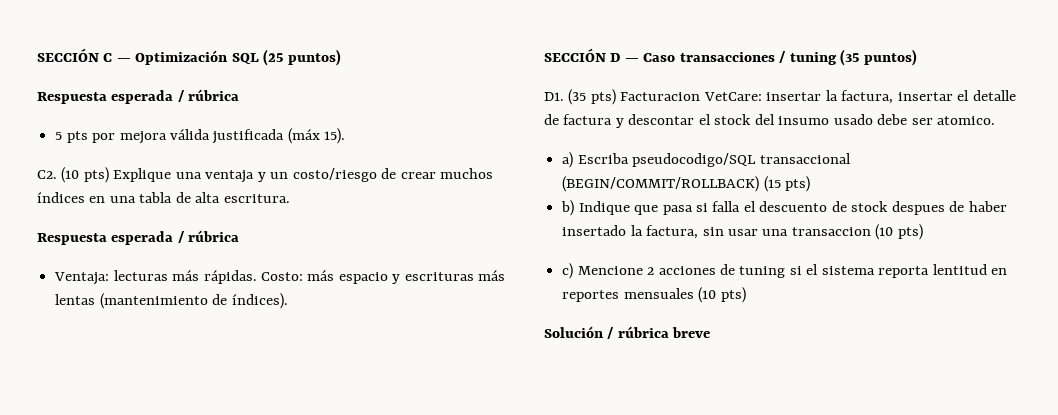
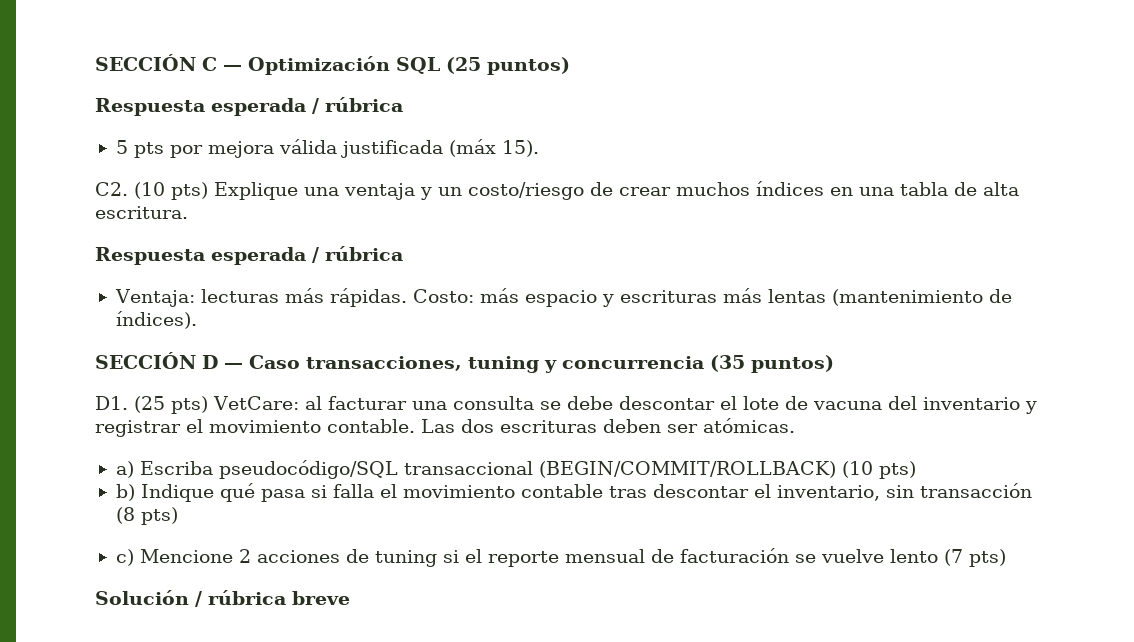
[679,51,837,65] transacciones / tuning -> [306,356,704,373] transacciones, tuning y concurrencia
[568,89,1016,105] [544,114,996,128] (35 pts) Facturacion VetCare: insertar la factura, insertar el detalle de factura y descontar el stock del insumo usado debe ser atomico. -> [134,396,1037,414] [95,418,795,437] (25 pts) VetCare: al facturar una consulta se debe descontar el lote de vacuna del inventario y registrar el movimiento contable. Las dos escrituras deben ser atómicas.
[632,153,757,167] pseudocodigo/SQL -> [218,460,398,479] pseudocódigo/SQL
[763,176,781,192] (15 -> [841,461,873,478] (10
[634,205,659,215] que -> [219,483,255,502] qué
[759,201,1007,215] [562,224,894,240] descuento de stock despues de haber insertado la factura, sin usar una transaccion (10 -> [402,483,1032,501] [115,507,135,524] movimiento contable tras descontar el inventario, sin transacción (8
[821,264,1008,278] [562,287,717,303] sistema reporta lentitud en reportes mensuales (10 -> [487,548,963,567] reporte mensual de facturación se vuelve lento (7

